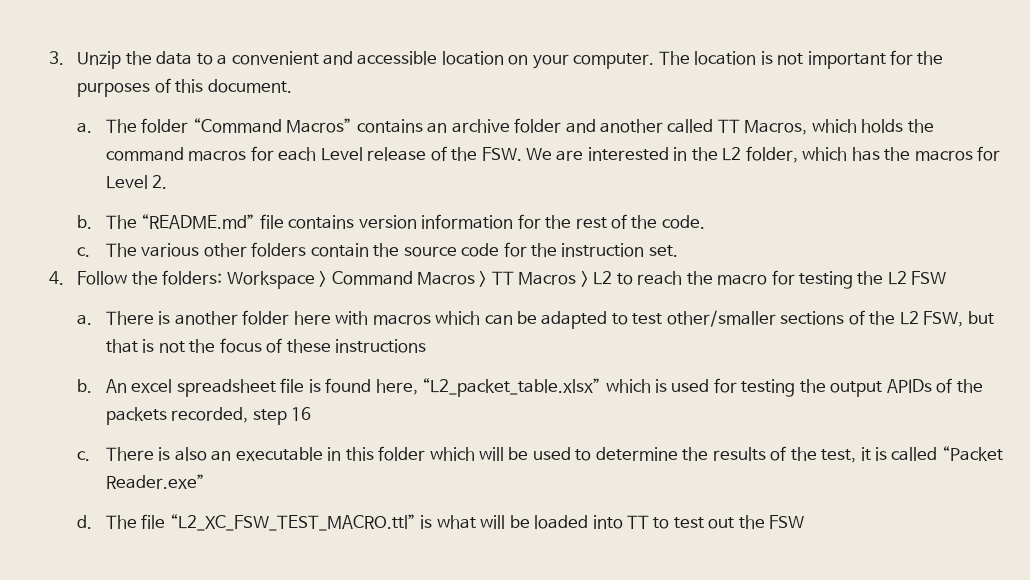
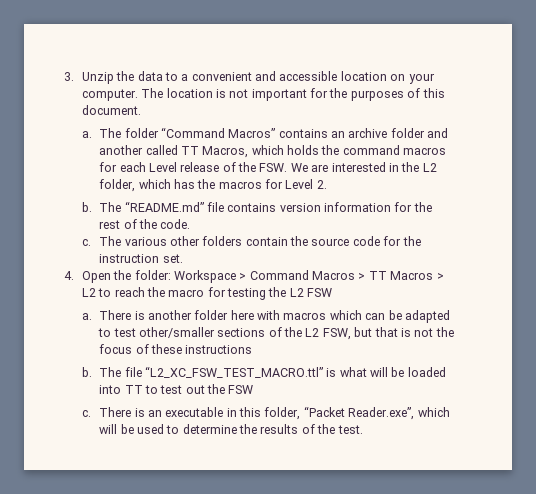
[77,270,223,285] Follow the folders: -> [81,270,171,283] Open the folder:
[105,378,983,397] [105,407,312,425] [77,446,1003,463] [105,474,205,489] [77,515,93,529] An excel spreadsheet file is found here, “L2_packet_table.xlsx” which is used for testing the output APIDs of the packets recorded, step 16 // c. There is also an executable in this folder which will be used to determine the results of the test, it is called “Packet Reader.exe” // d. -> (92, 372) none
(805, 522) none -> [81,406,450,420] [99,424,363,434] // c. There is an executable in this folder, “Packet Reader.exe”, which will be used to determine the results of the test.

